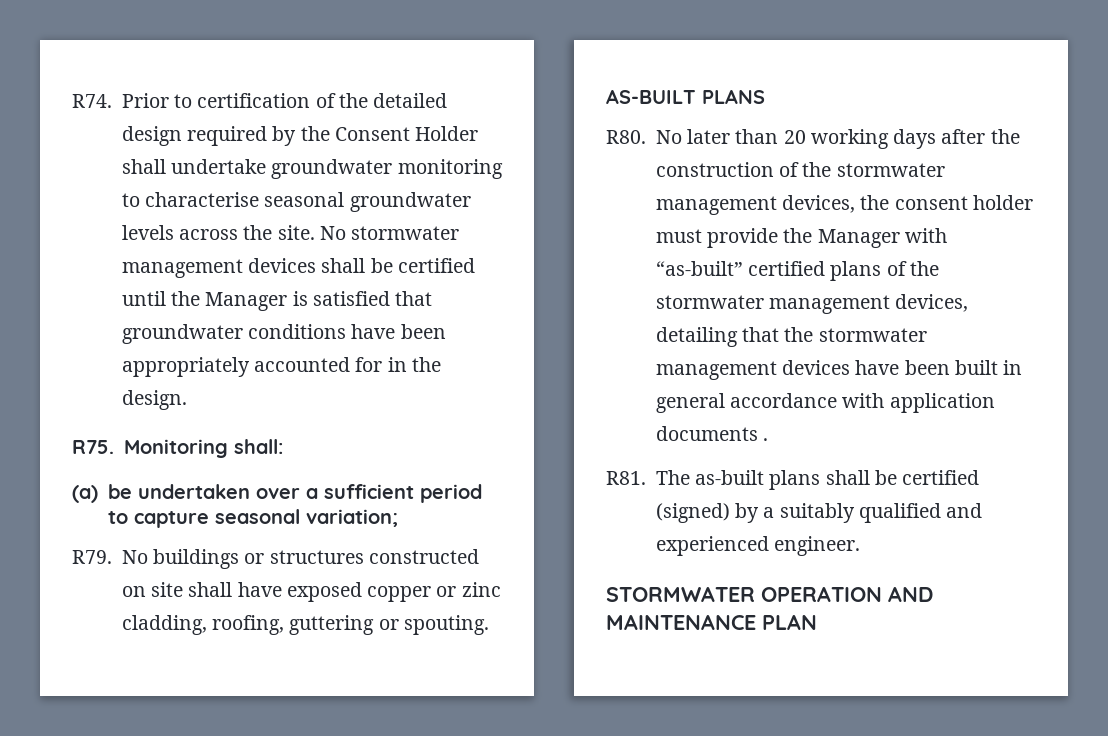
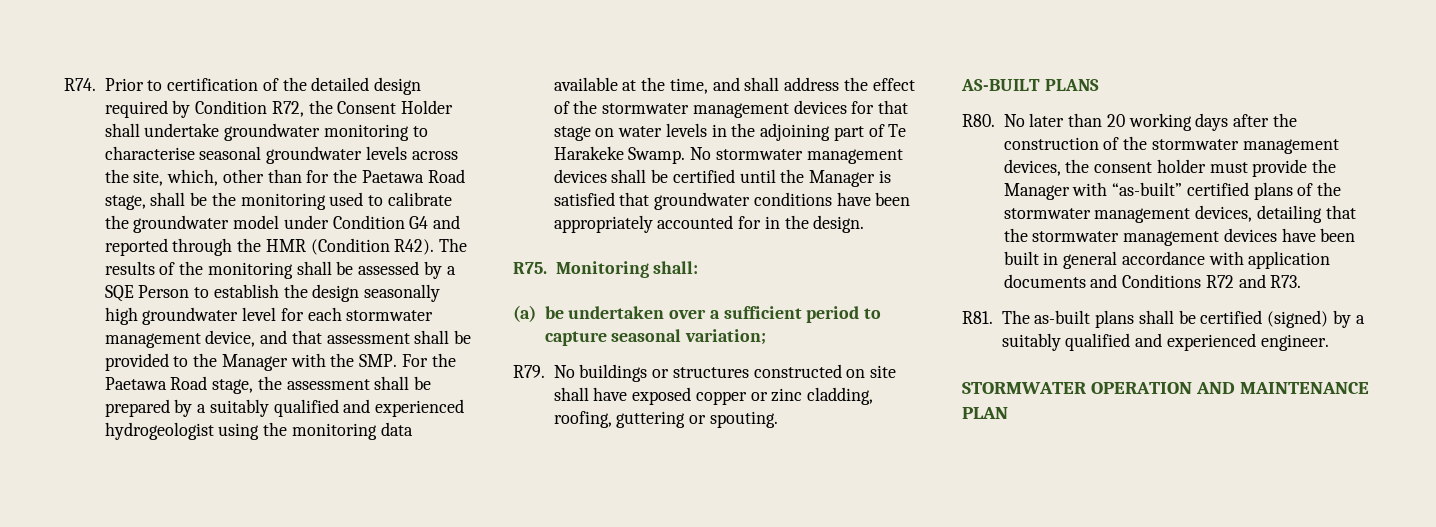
(297, 136) none -> [195,100,304,117] Condition R72,
[277,225,315,240] site. -> [133,169,465,186] [104,192,452,210] [104,215,461,233] [104,238,468,256] [104,261,456,279] [104,284,441,302] [104,307,434,325] [104,330,472,348] [104,353,456,371] [104,376,432,394] [104,399,465,417] [104,422,413,440] [553,77,915,94] [553,100,909,118] [553,123,907,141] [553,146,686,164] site, which, other than for the Paetawa Road stage, shall be the monitoring used to calibrate the groundwater model under Condition G4 and reported through the HMR (Condition R42). The results of the monitoring shall be assessed by a SQE Person to establish the design seasonally high groundwater level for each stormwater management device, and that assessment shall be provided to the Manager with the SMP. For the Paetawa Road stage, the assessment shall be prepared by a suitably qualified and experienced hydrogeologist using the monitoring data available at the time, and shall address the effect of the stormwater management devices for that stage on water levels in the adjoining part of Te Harakeke Swamp.
[763,438,769,441] . -> [1090,274,1302,288] and Conditions R72 and R73.

